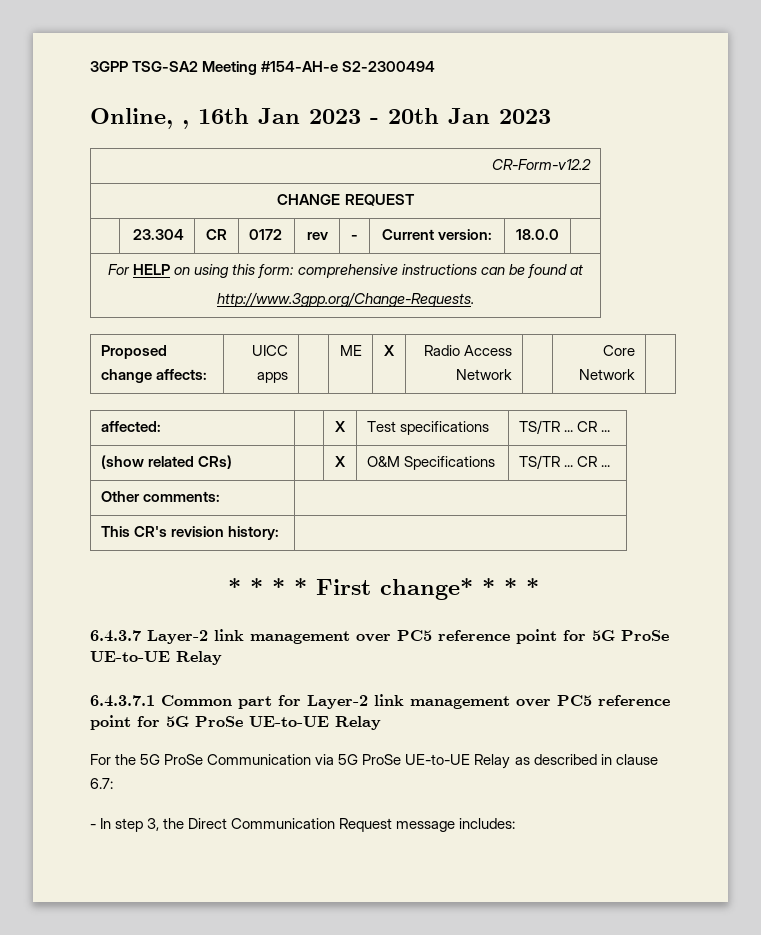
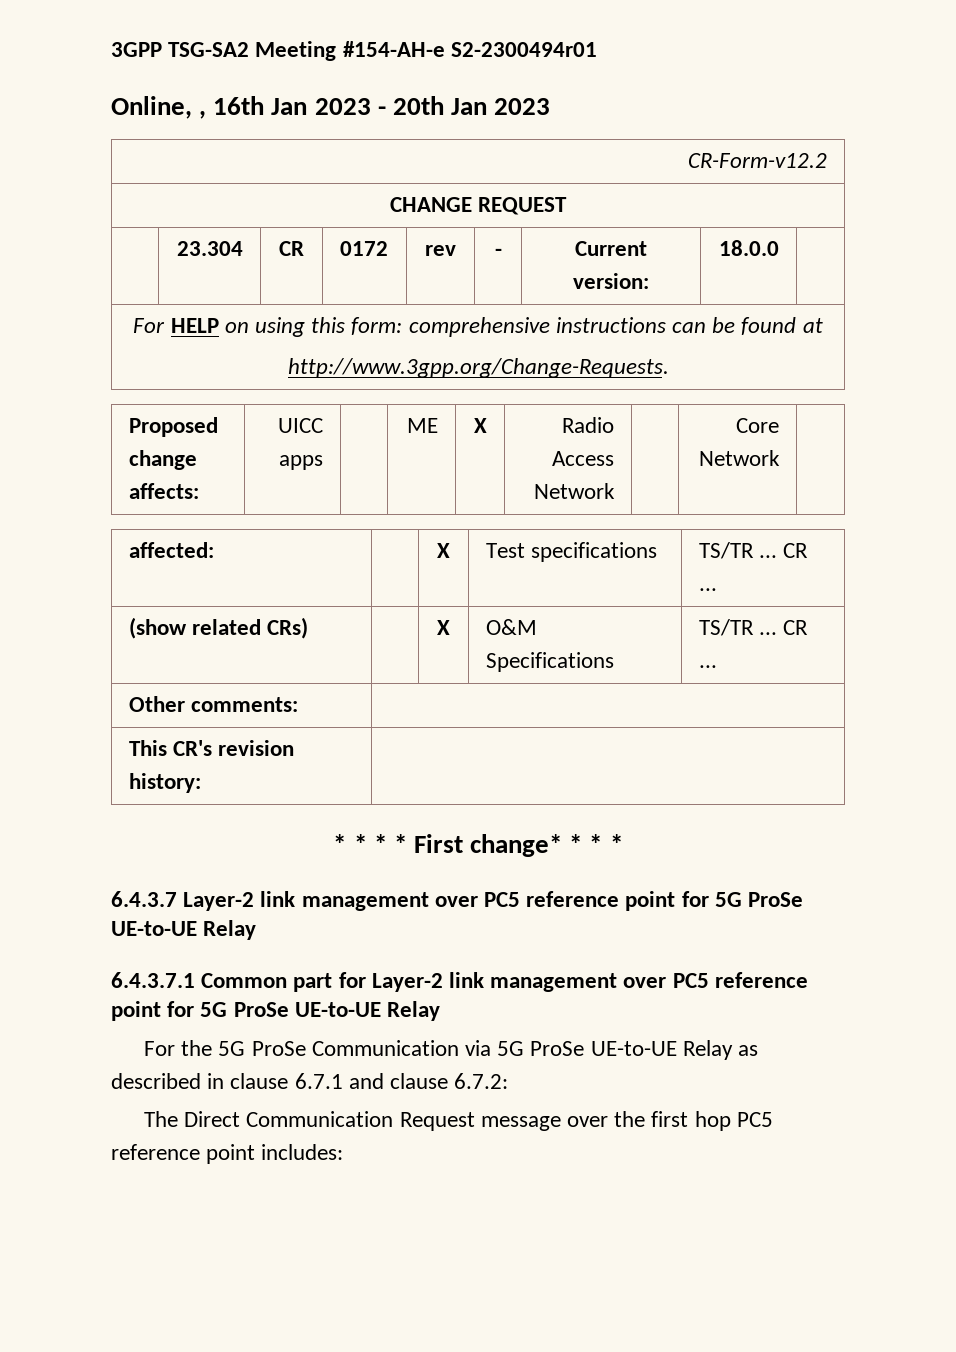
[342,61,436,72] S2-2300494 -> [450,42,597,57] S2-2300494r01
[90,778,113,789] [90,818,456,832] 6.7: // - In step 3, the Direct Communication Request message -> [294,1073,509,1089] [143,1111,773,1131] [111,1144,256,1164] 6.7.1 and clause 6.7.2: // The Direct Communication Request message over the first hop PC5 reference point

